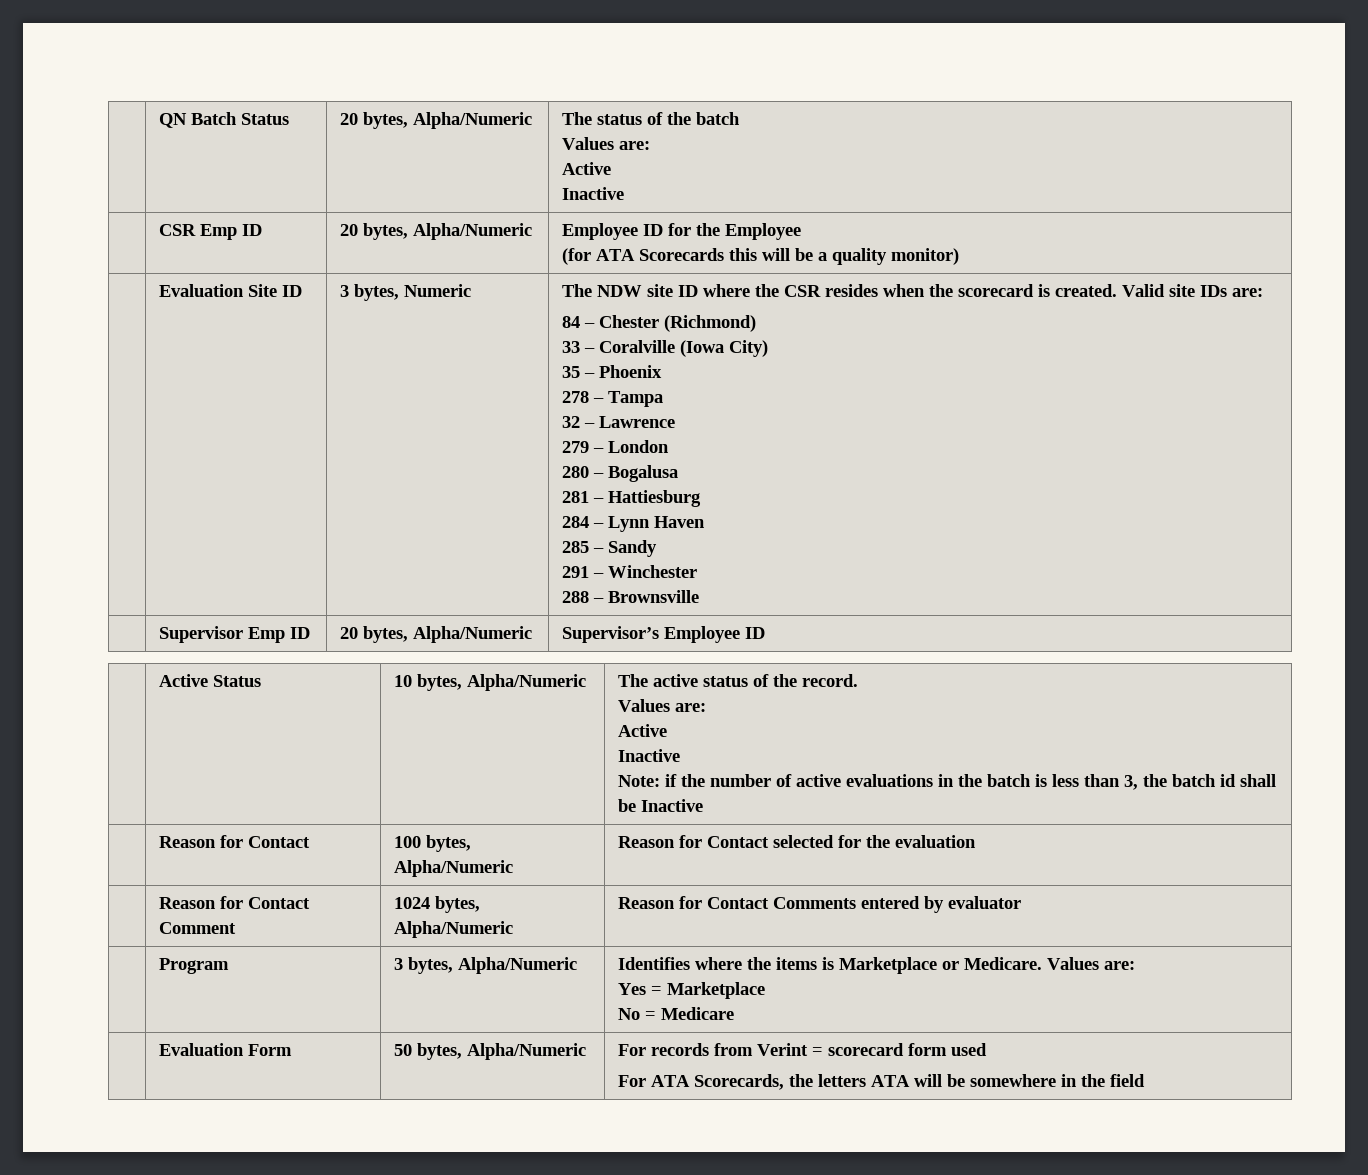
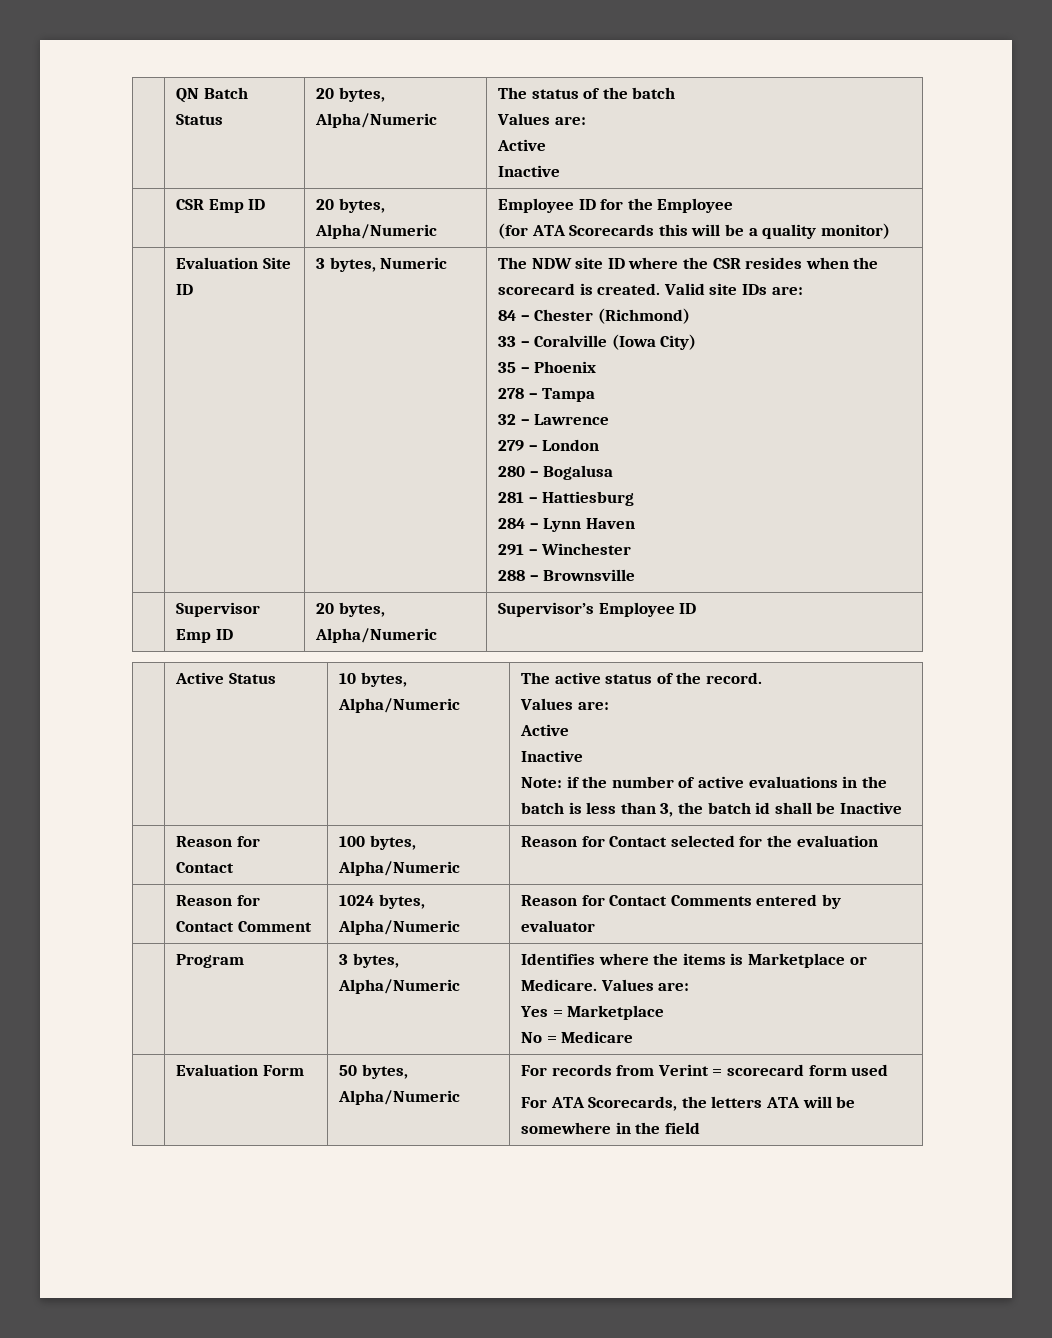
[561,540,657,557] // 285 – Sandy -> (635, 523) none

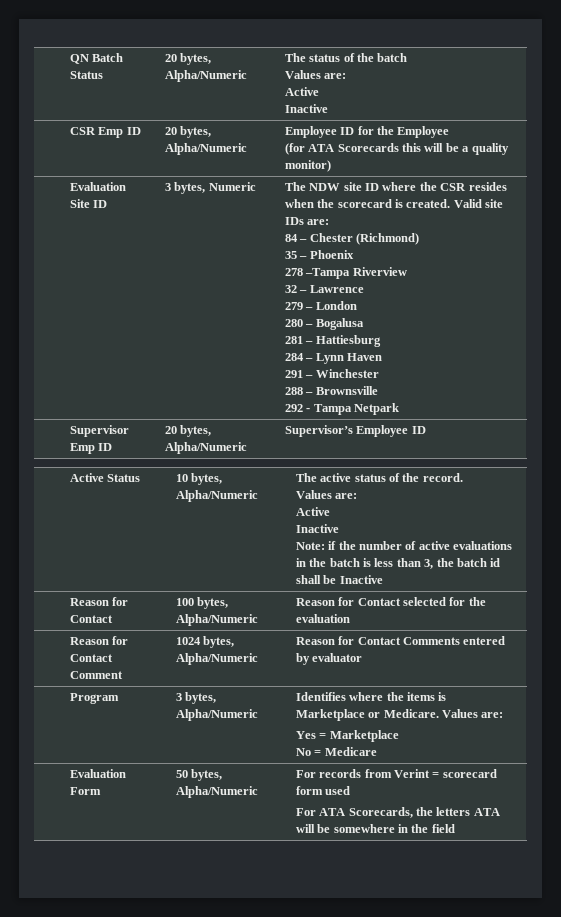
[497,334,697,350] // 33 – Coralville (Iowa City) -> (420, 239) none
[528,388,596,402] – Tampa -> [305,267,407,279] –Tampa Riverview
(636, 575) none -> [284,403,400,415] // 292 - Tampa Netpark

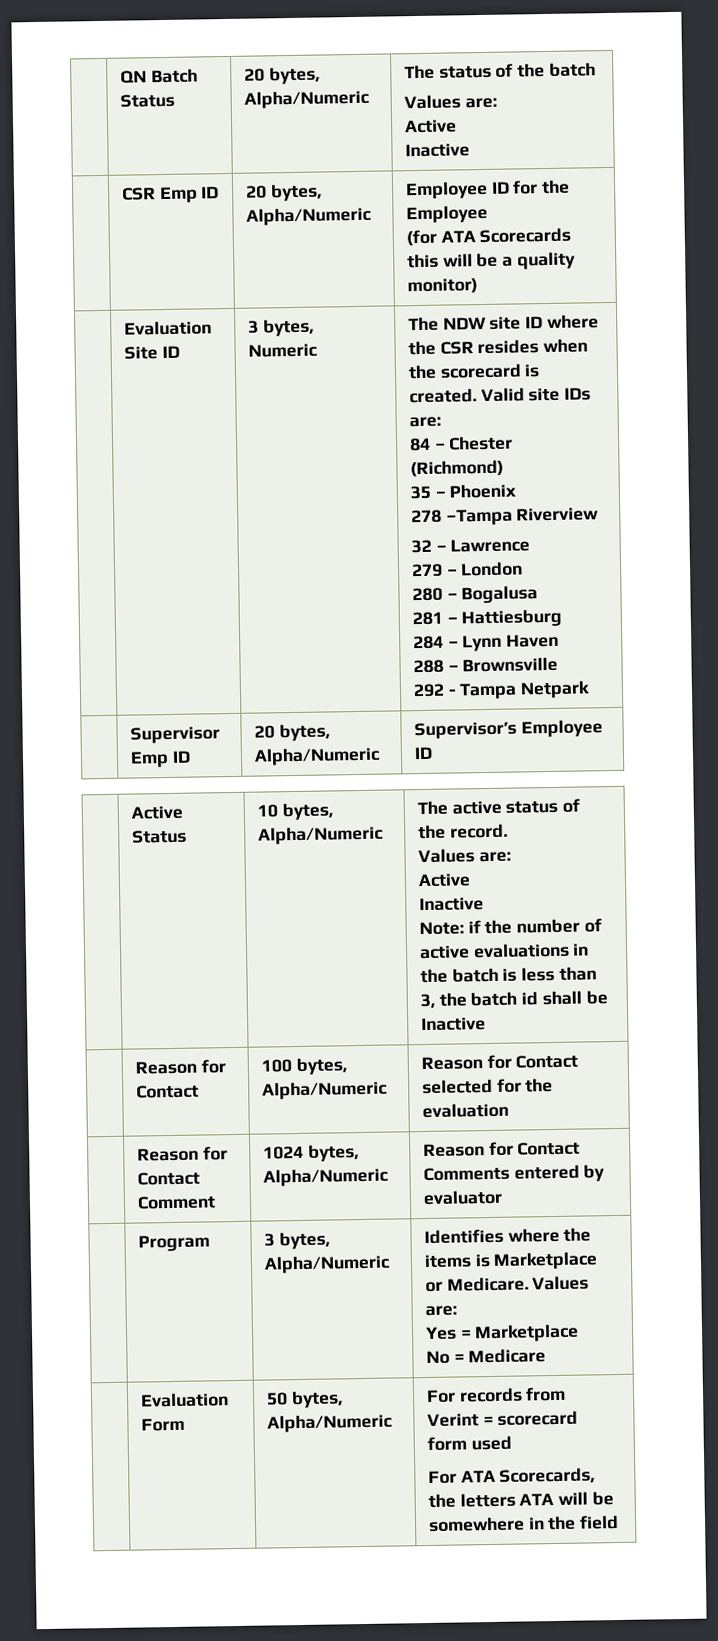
[284,369,379,378] // 291 – Winchester -> (560, 640) none

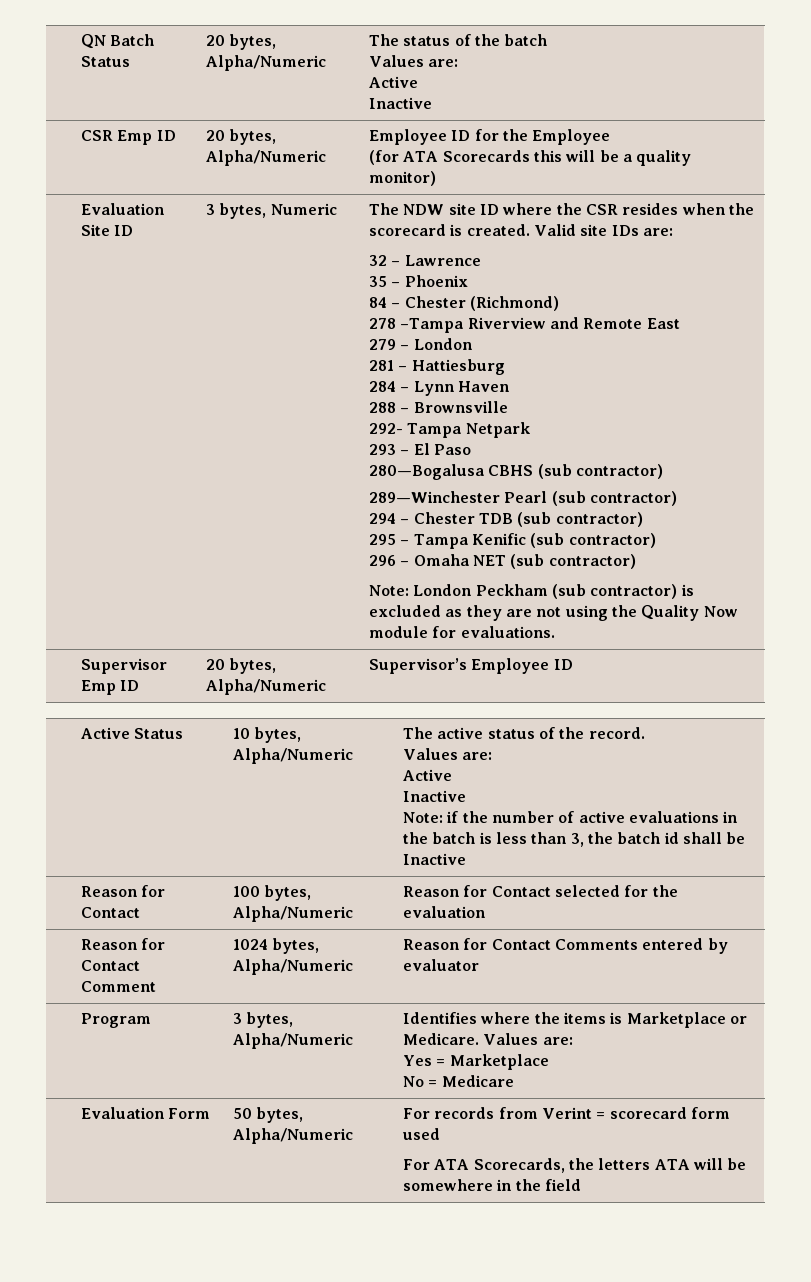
(441, 422) none -> [369,255,481,266] [369,275,468,287] // 32 – Lawrence // 35 – Phoenix
[409,483,517,500] // 35 – Phoenix -> (560, 303) none
[410,538,531,554] // 32 – Lawrence -> [550,317,680,329] and Remote East
[411,585,539,604] // 280 – Bogalusa -> (473, 344) none
[412,680,591,700] 292 - Tampa Netpark -> [369,422,530,438] [369,443,472,455] [369,464,664,480] [369,491,678,506] [369,512,643,527] [369,533,656,549] [369,554,636,569] [369,584,694,599] [369,605,738,621] [369,626,555,638] 292- Tampa Netpark // 293 – El Paso // 280—Bogalusa CBHS (sub contractor) // 289—Winchester Pearl (sub contractor) // 294 – Chester TDB (sub contractor) // 295 – Tampa Kenific (sub contractor) // 296 – Omaha NET (sub contractor) // Note: London Peckham (sub contractor) is excluded as they are not using the Quality Now module for evaluations.

